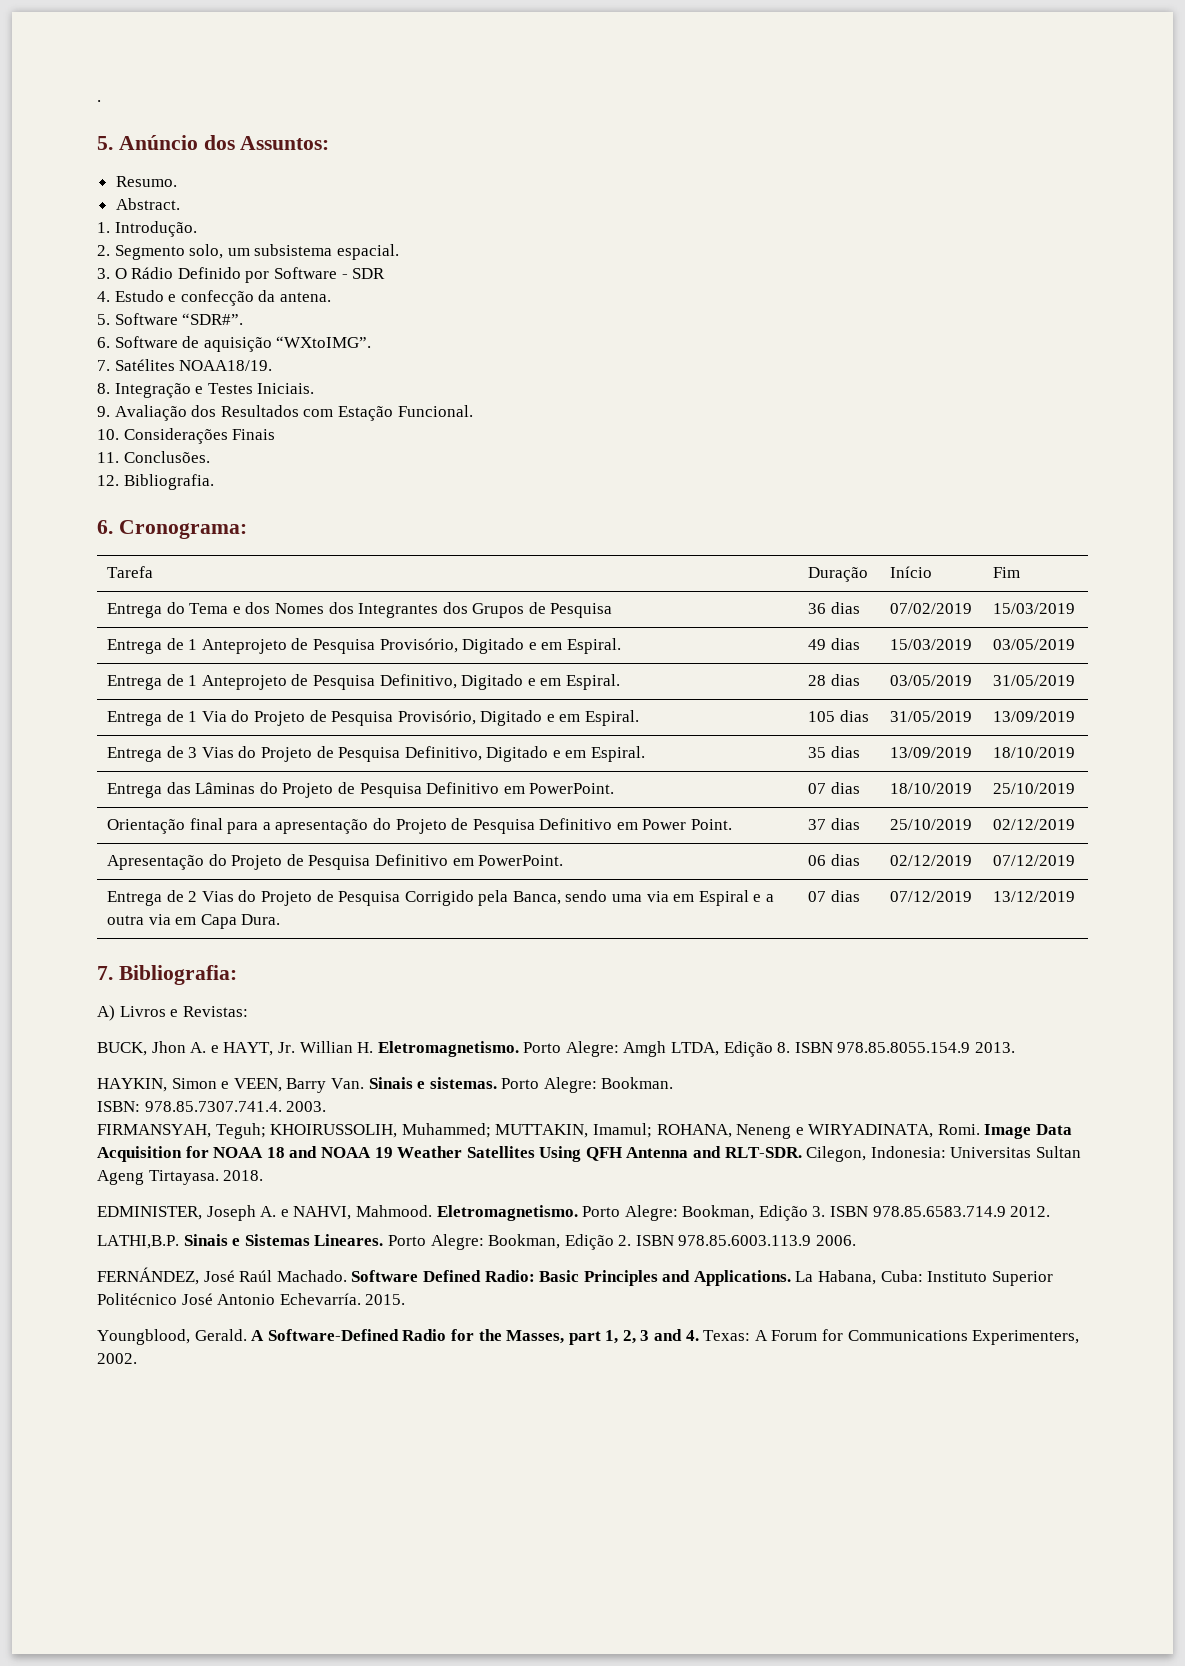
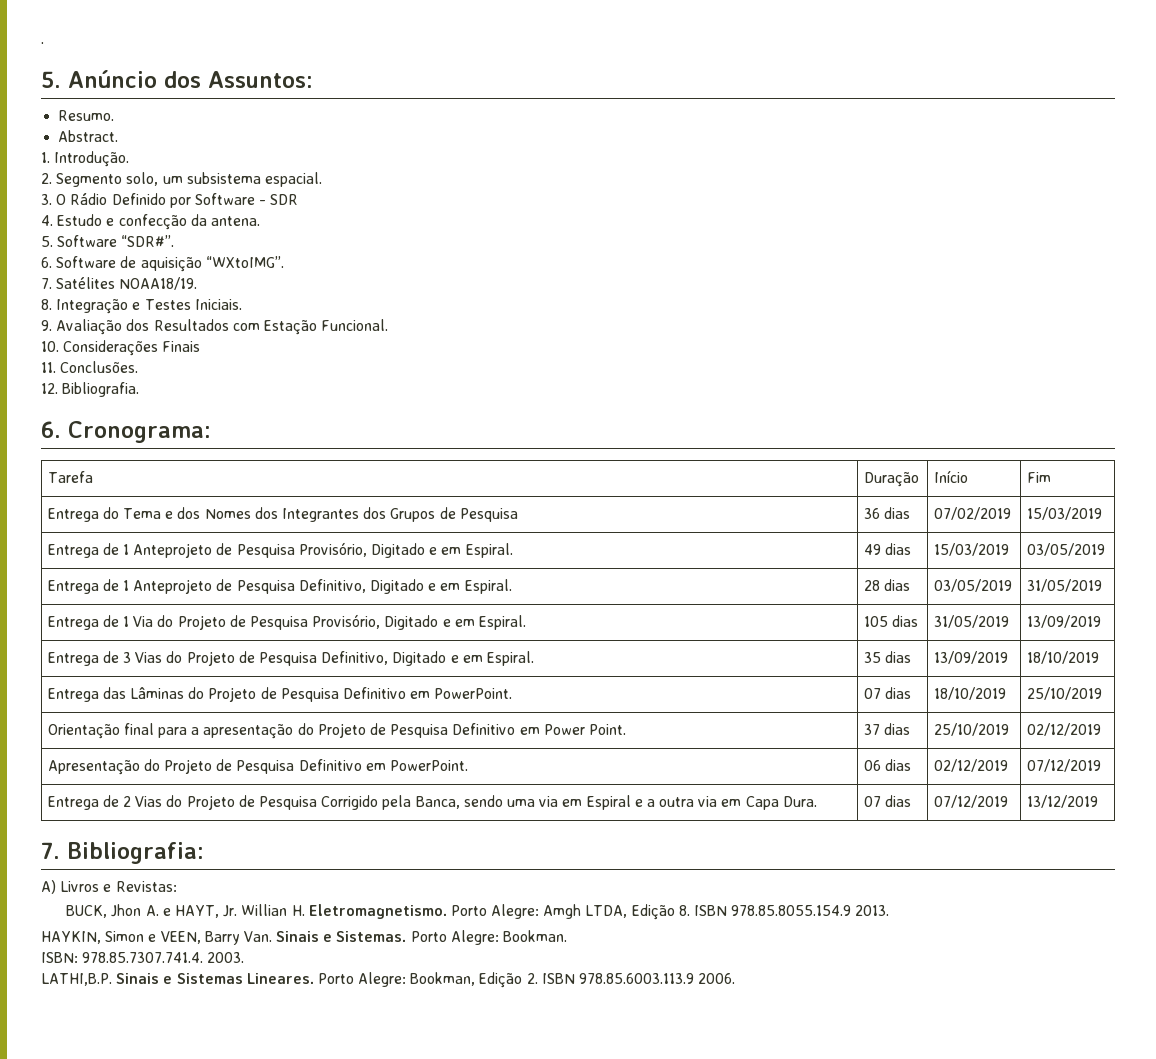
[429,1077,497,1089] sistemas. -> [336,931,407,942] Sistemas.
[97,1123,1073,1139] [97,1146,1082,1162] [97,1170,264,1185] [97,1205,1051,1221] // FIRMANSYAH, Teguh; KHOIRUSSOLIH, Muhammed; MUTTAKIN, Imamul; ROHANA, Neneng e WIRYADINATA, Romi. Image Data Acquisition for NOAA 18 and NOAA 19 Weather Satellites Using QFH Antenna and RLT-SDR. Cilegon, Indonesia: Universitas Sultan Ageng Tirtayasa. 2018. // EDMINISTER, Joseph A. e NAHVI, Mahmood. Eletromagnetismo. Porto Alegre: Bookman, Edição 3. ISBN 978.85.6583.714.9 2012. -> (245, 957) none
[97,1267,1053,1286] [97,1293,406,1305] [97,1329,1080,1345] [97,1353,137,1364] // FERNÁNDEZ, José Raúl Machado. Software Defined Radio: Basic Principles and Applications. La Habana, Cuba: Instituto Superior Politécnico José Antonio Echevarría. 2015. // Youngblood, Gerald. A Software-Defined Radio for the Masses, part 1, 2, 3 and 4. Texas: A Forum for Communications Experimenters, 2002. -> (736, 978) none

